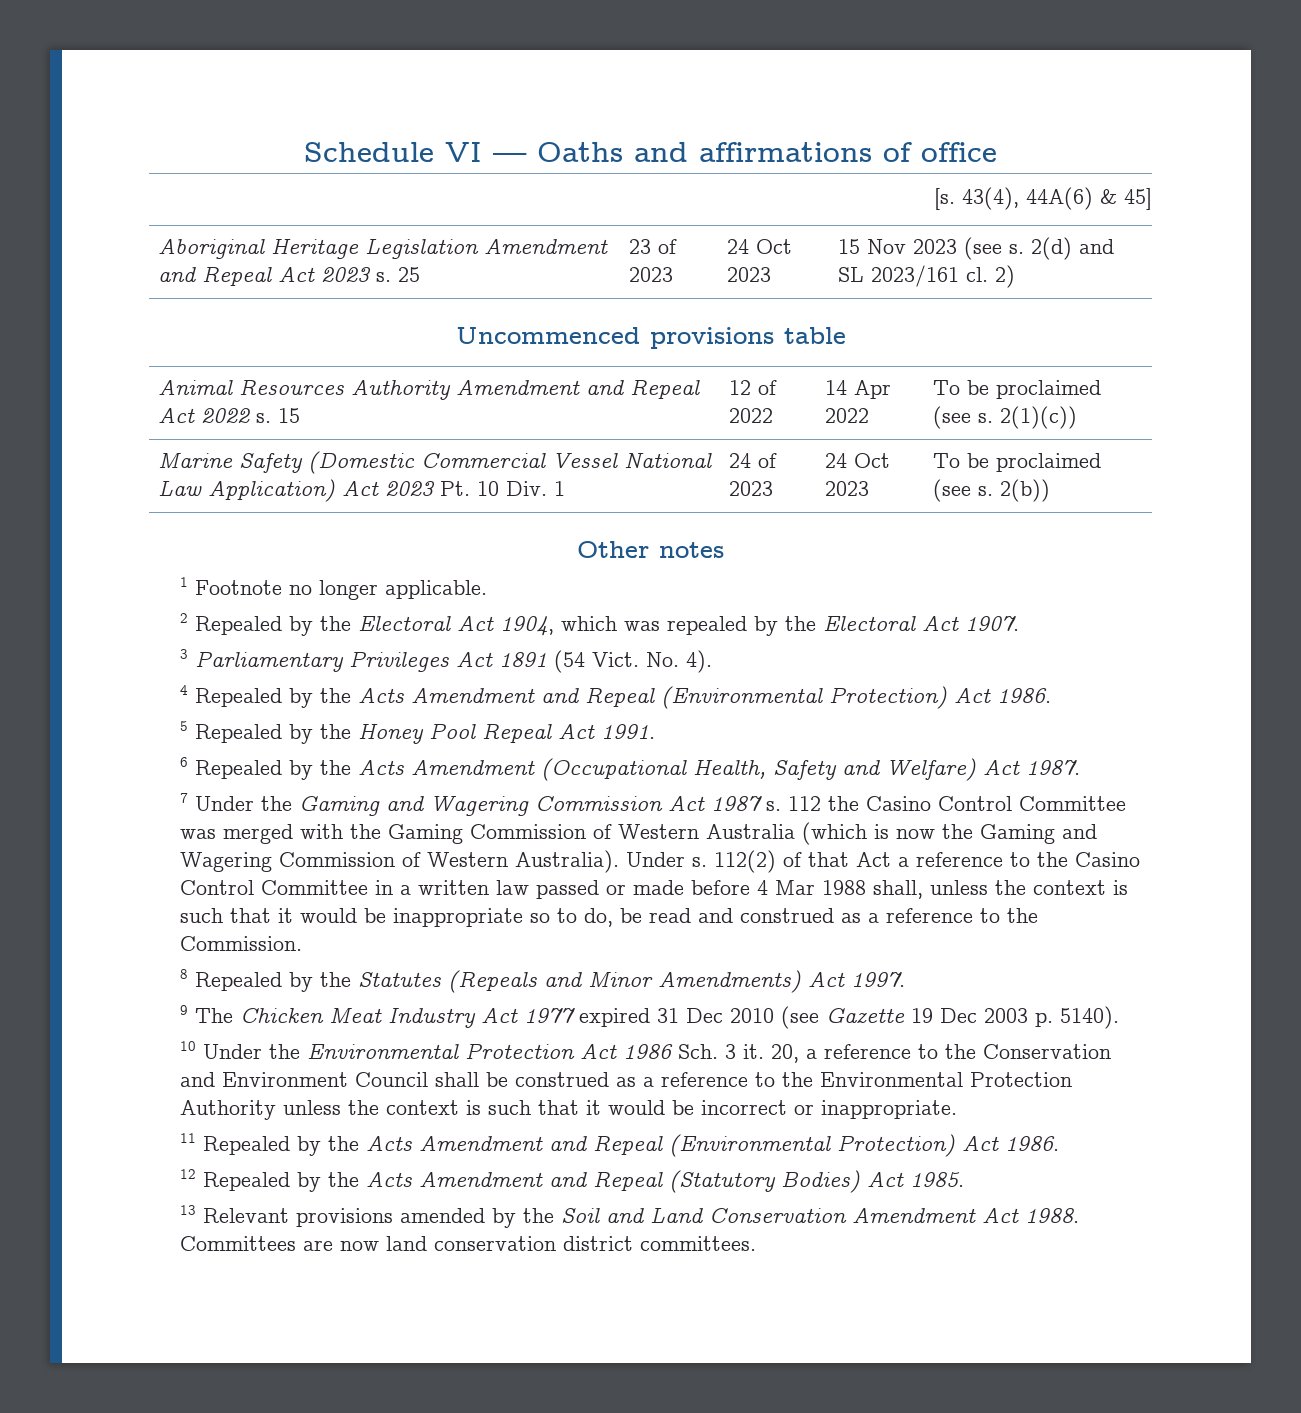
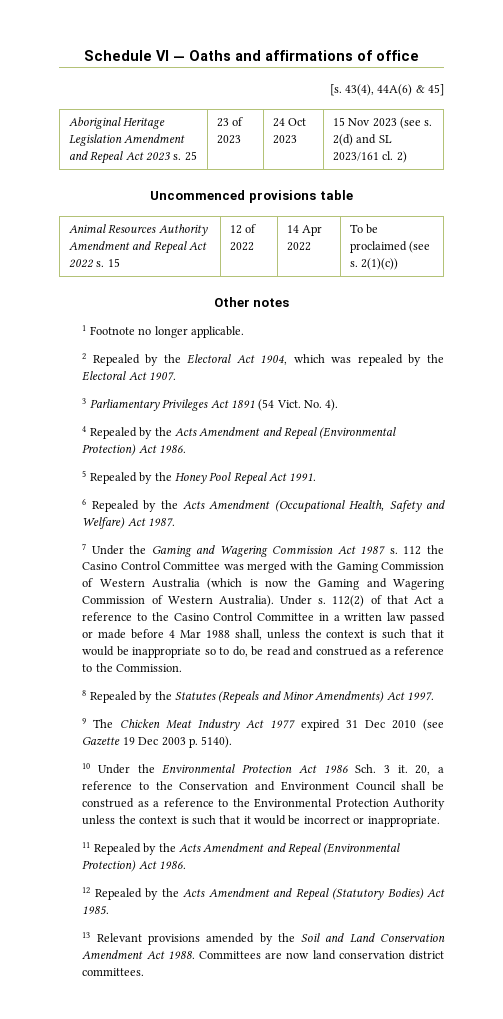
[158,451,713,474] [158,479,566,502] [729,453,778,468] [729,481,774,496] [825,453,891,468] [825,481,870,496] [933,453,1102,472] [933,479,1051,502] // Marine Safety (Domestic Commercial Vessel National Law Application) Act 2023 Pt. 10 Div. 1 | 24 of 2023 | 24 Oct 2023 | To be proclaimed (see s. 2(b)) -> (399, 264) none

